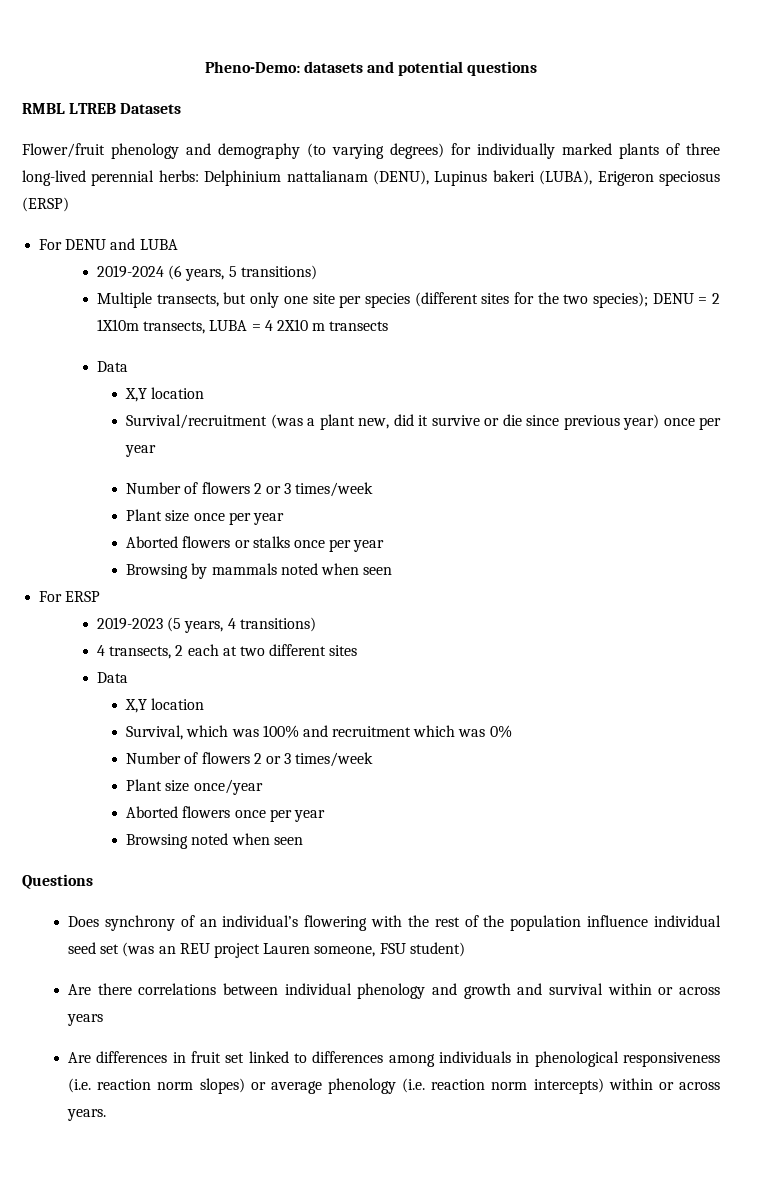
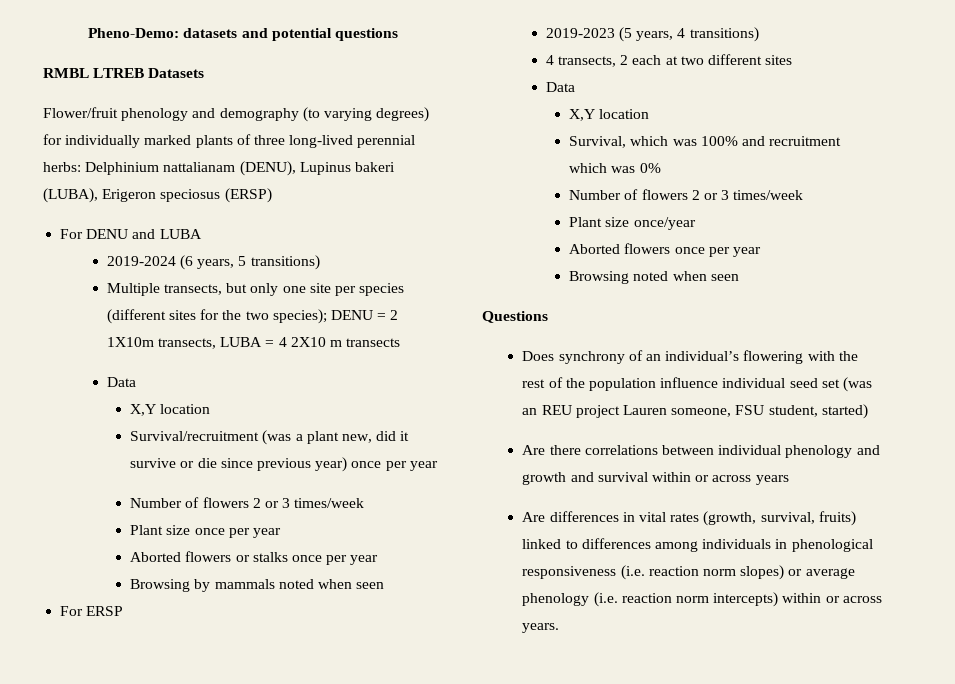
[409,942,465,957] student) -> [768,404,868,419] student, started)
[191,1051,245,1063] fruit set -> [638,511,856,526] vital rates (growth, survival, fruits)

